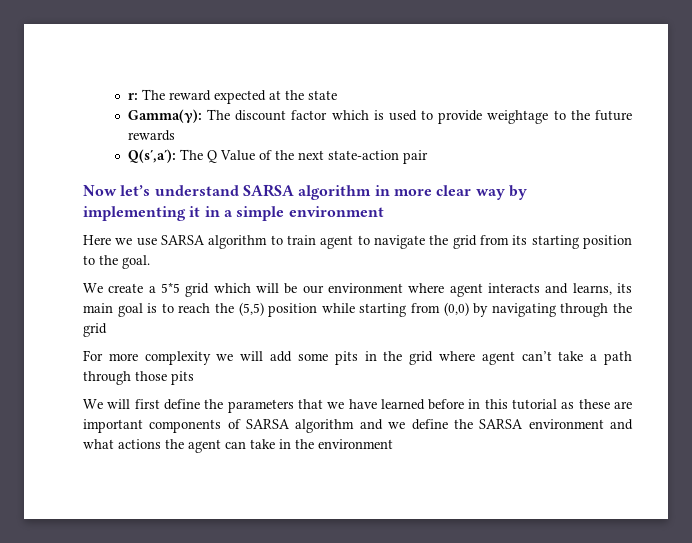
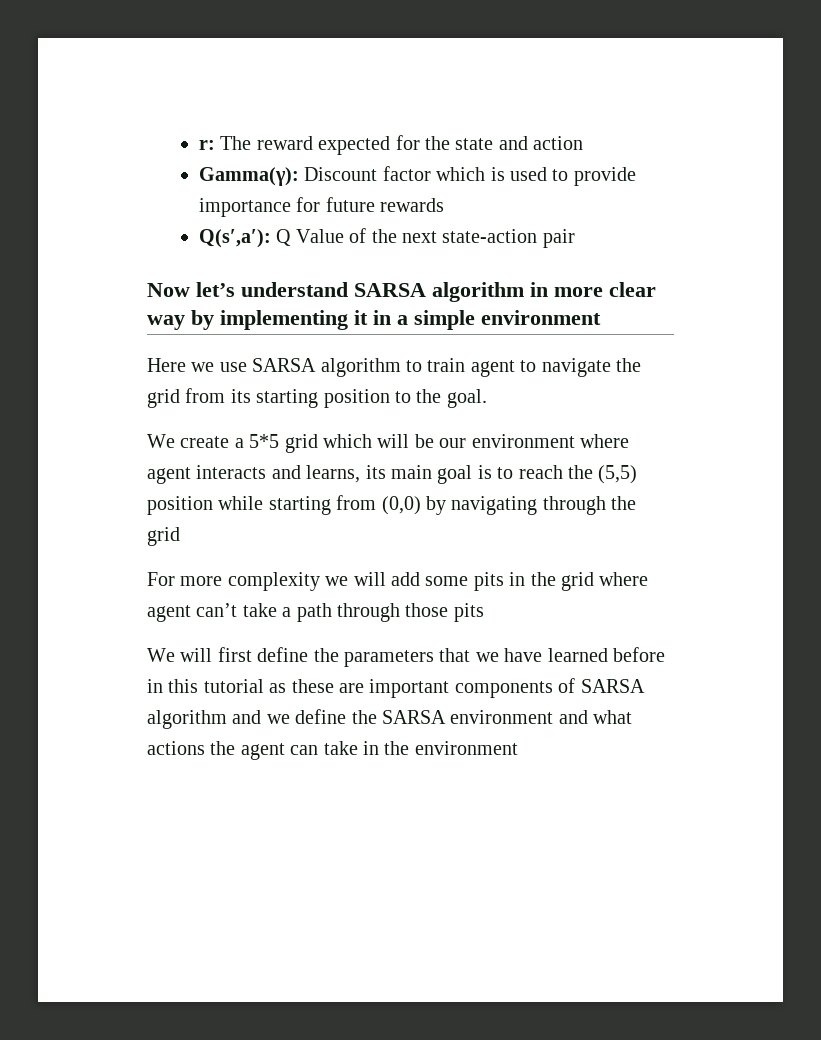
[268,90,281,100] at -> [395,135,420,150] for
(337, 95) none -> [498,136,584,150] and action
[206,109,287,121] The discount -> [304,167,378,181] Discount
[487,110,590,124] weightage to the -> [198,197,321,217] importance for
[179,149,203,160] The -> (271, 238) none

